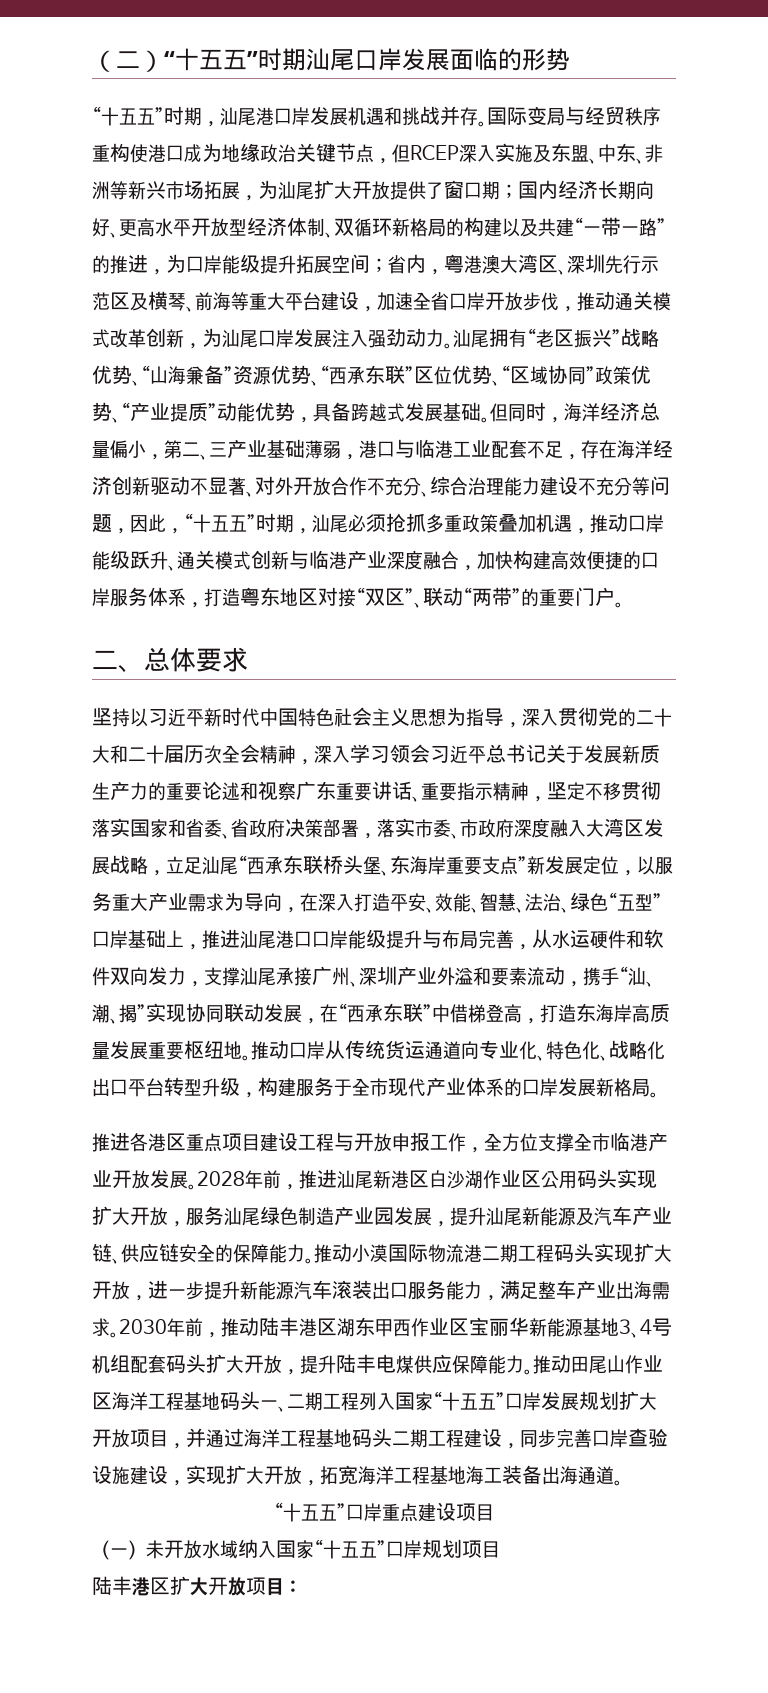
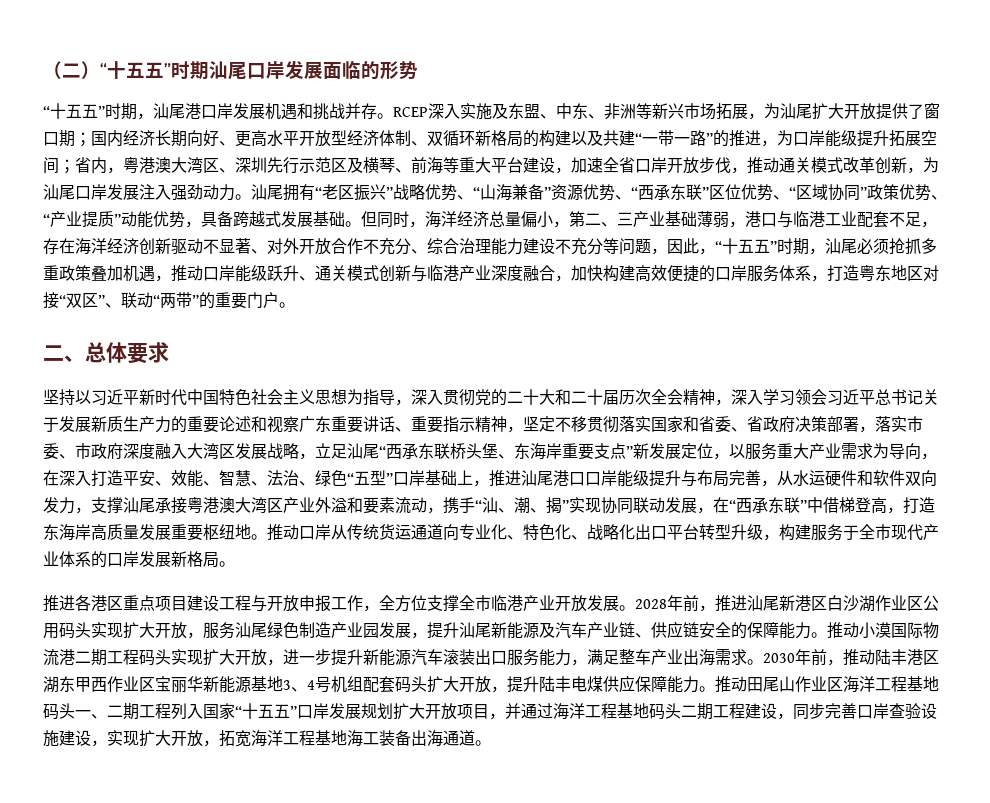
[487,106,661,126] [92,143,410,164] 国际变局与经贸秩序重构使港口成为地缘政治关键节点，但 -> (393, 116) none
[312,966,397,987] 广州、深圳 -> [187,497,283,513] 粤港澳大湾区
[274,1502,494,1522] [92,1539,500,1560] [92,1576,302,1596] // “十五五”口岸重点建设项目 // （一）未开放水域纳入国家“十五五”口岸规划项目 // 陆丰港区扩大开放项目： -> (491, 743) none

